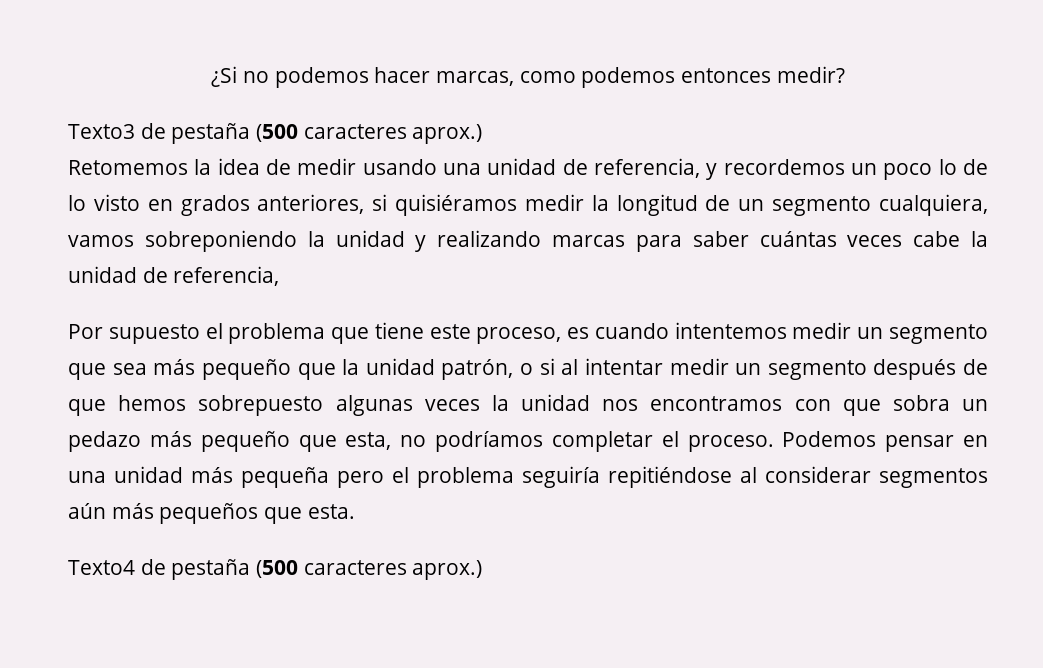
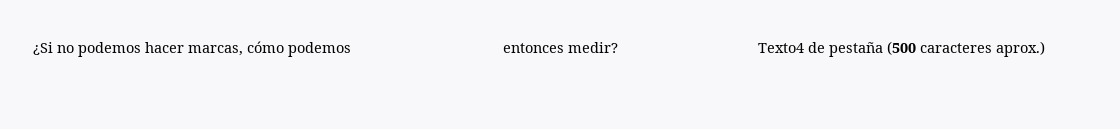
[519,71,576,83] como -> [247,41,284,53] cómo
[68,123,483,144] [68,158,989,180] [68,194,988,216] [68,230,989,252] [68,266,280,286] [68,322,988,344] [68,358,988,380] [68,394,988,416] [68,431,989,452] [68,466,988,488] [68,503,355,524] // Texto3 de pestaña (500 caracteres aprox.) // Retomemos la idea de medir usando una unidad de referencia, y recordemos un poco lo de lo visto en grados anteriores, si quisiéramos medir la longitud de un segmento cualquiera, vamos sobreponiendo la unidad y realizando marcas para saber cuántas veces cabe la unidad de referencia, // Por supuesto el problema que tiene este proceso, es cuando intentemos medir un segmento que sea más pequeño que la unidad patrón, o si al intentar medir un segmento después de que hemos sobrepuesto algunas veces la unidad nos encontramos con que sobra un pedazo más pequeño que esta, no podríamos completar el proceso. Podemos pensar en una unidad más pequeña pero el problema seguiría repitiéndose al considerar segmentos aún más pequeños que esta. -> (618, 47) none

